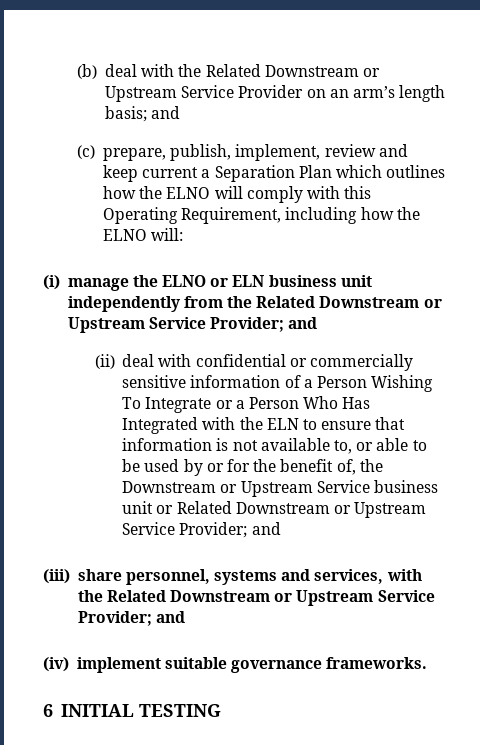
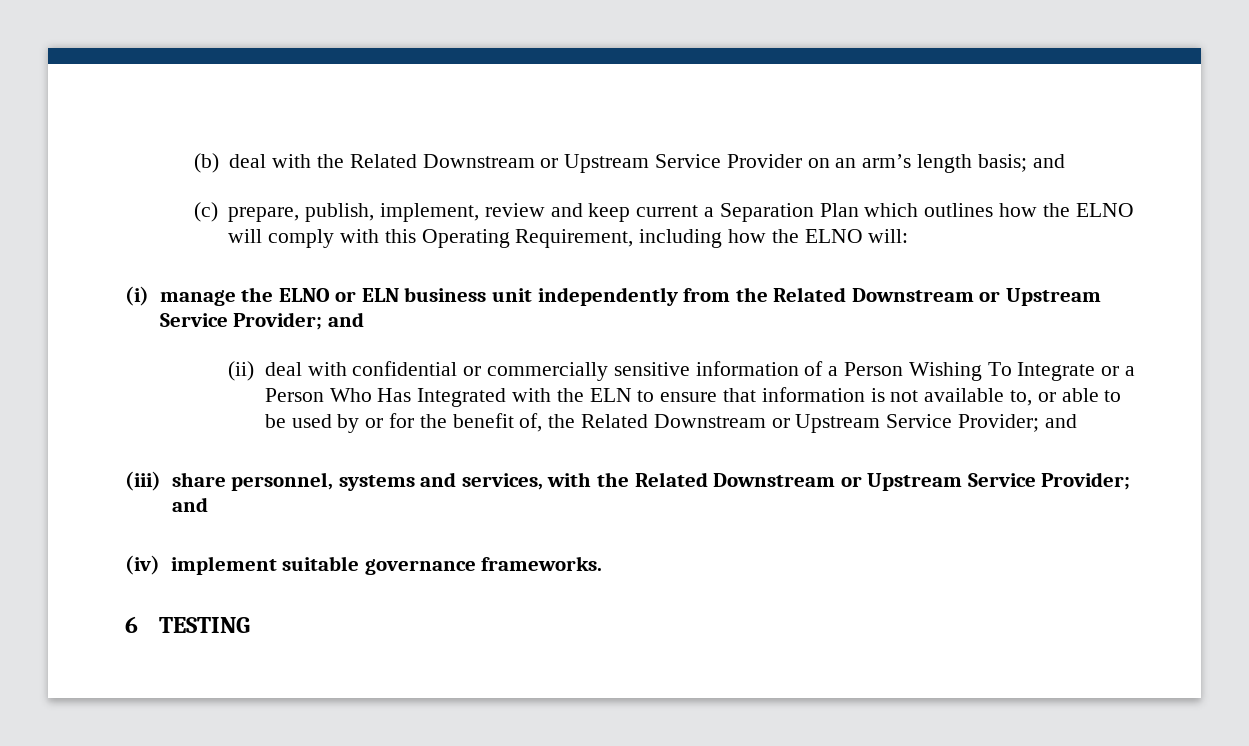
[122,480,439,497] [122,501,174,514] Downstream or Upstream Service business unit or -> (576, 421) none
[60,704,134,717] INITIAL -> (138, 624) none

